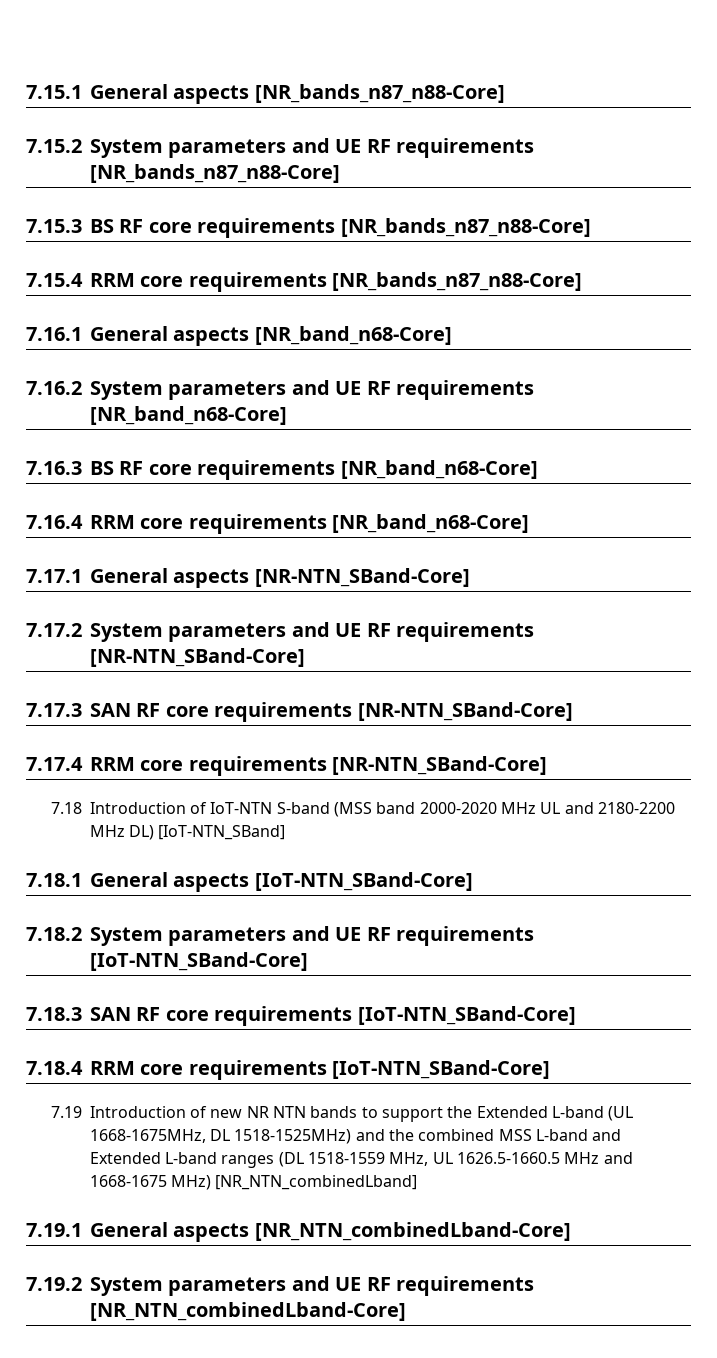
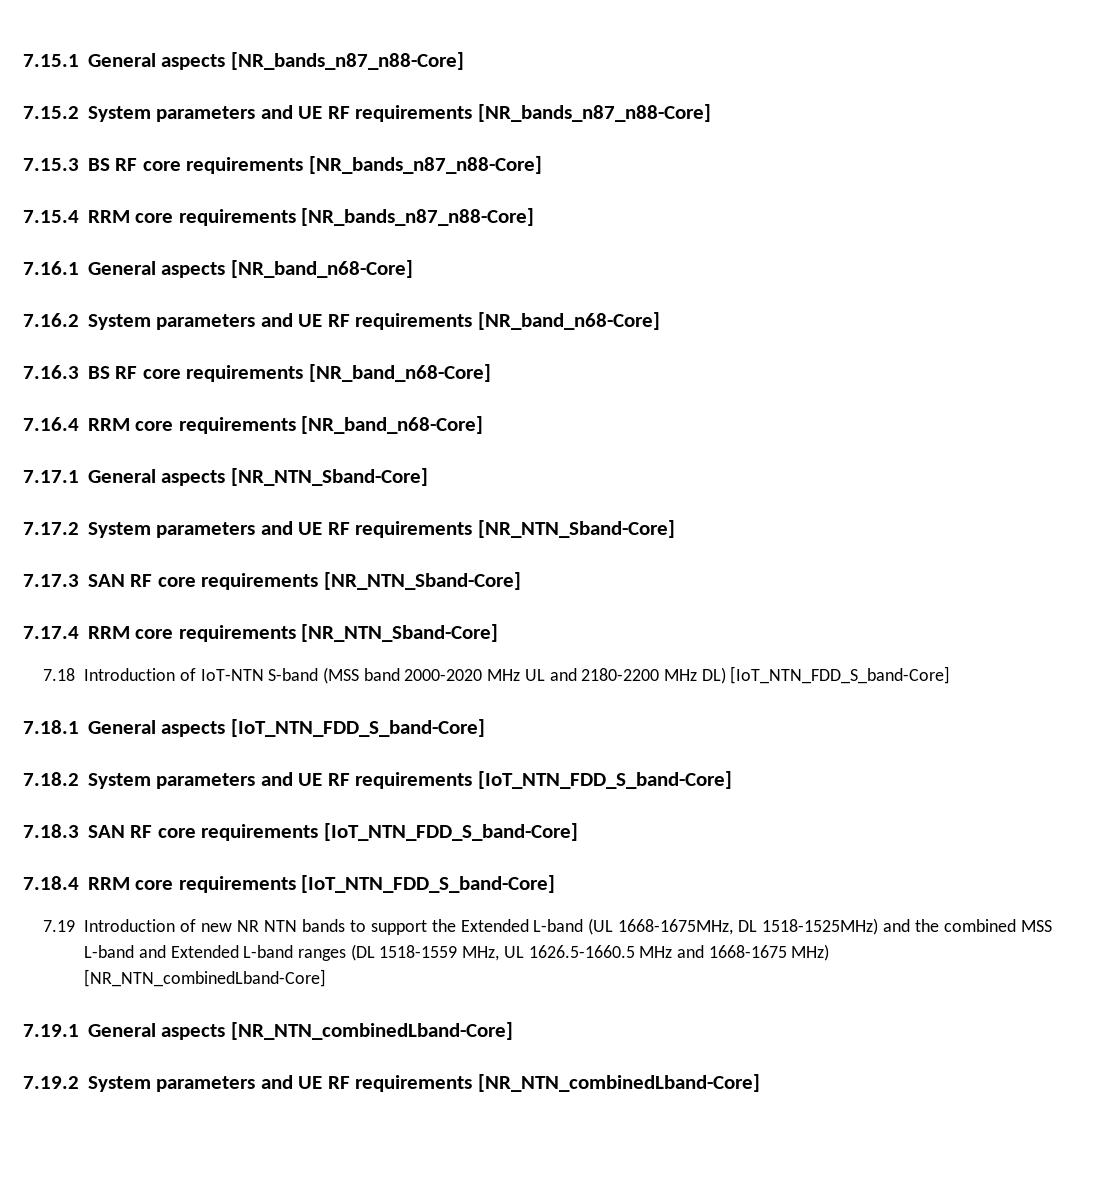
[254,568,470,587] [NR-NTN_SBand-Core] -> [230,468,428,486] [NR_NTN_Sband-Core]
[90,648,305,667] [NR-NTN_SBand-Core] -> [477,520,675,538] [NR_NTN_Sband-Core]
[357,702,573,721] [NR-NTN_SBand-Core] -> [323,572,521,590] [NR_NTN_Sband-Core]
[332,756,548,775] [NR-NTN_SBand-Core] -> [301,624,499,642] [NR_NTN_Sband-Core]
[158,825,286,840] [IoT-NTN_SBand] -> [730,666,951,684] [IoT_NTN_FDD_S_band-Core]
[254,872,473,891] [IoT-NTN_SBand-Core] -> [230,719,485,737] [IoT_NTN_FDD_S_band-Core]
[90,952,308,971] [IoT-NTN_SBand-Core] -> [477,771,732,789] [IoT_NTN_FDD_S_band-Core]
[357,1006,576,1025] [IoT-NTN_SBand-Core] -> [323,823,578,841] [IoT_NTN_FDD_S_band-Core]
[332,1060,551,1079] [IoT-NTN_SBand-Core] -> [301,875,556,893] [IoT_NTN_FDD_S_band-Core]
[215,1175,418,1190] [NR_NTN_combinedLband] -> [84,969,327,987] [NR_NTN_combinedLband-Core]

